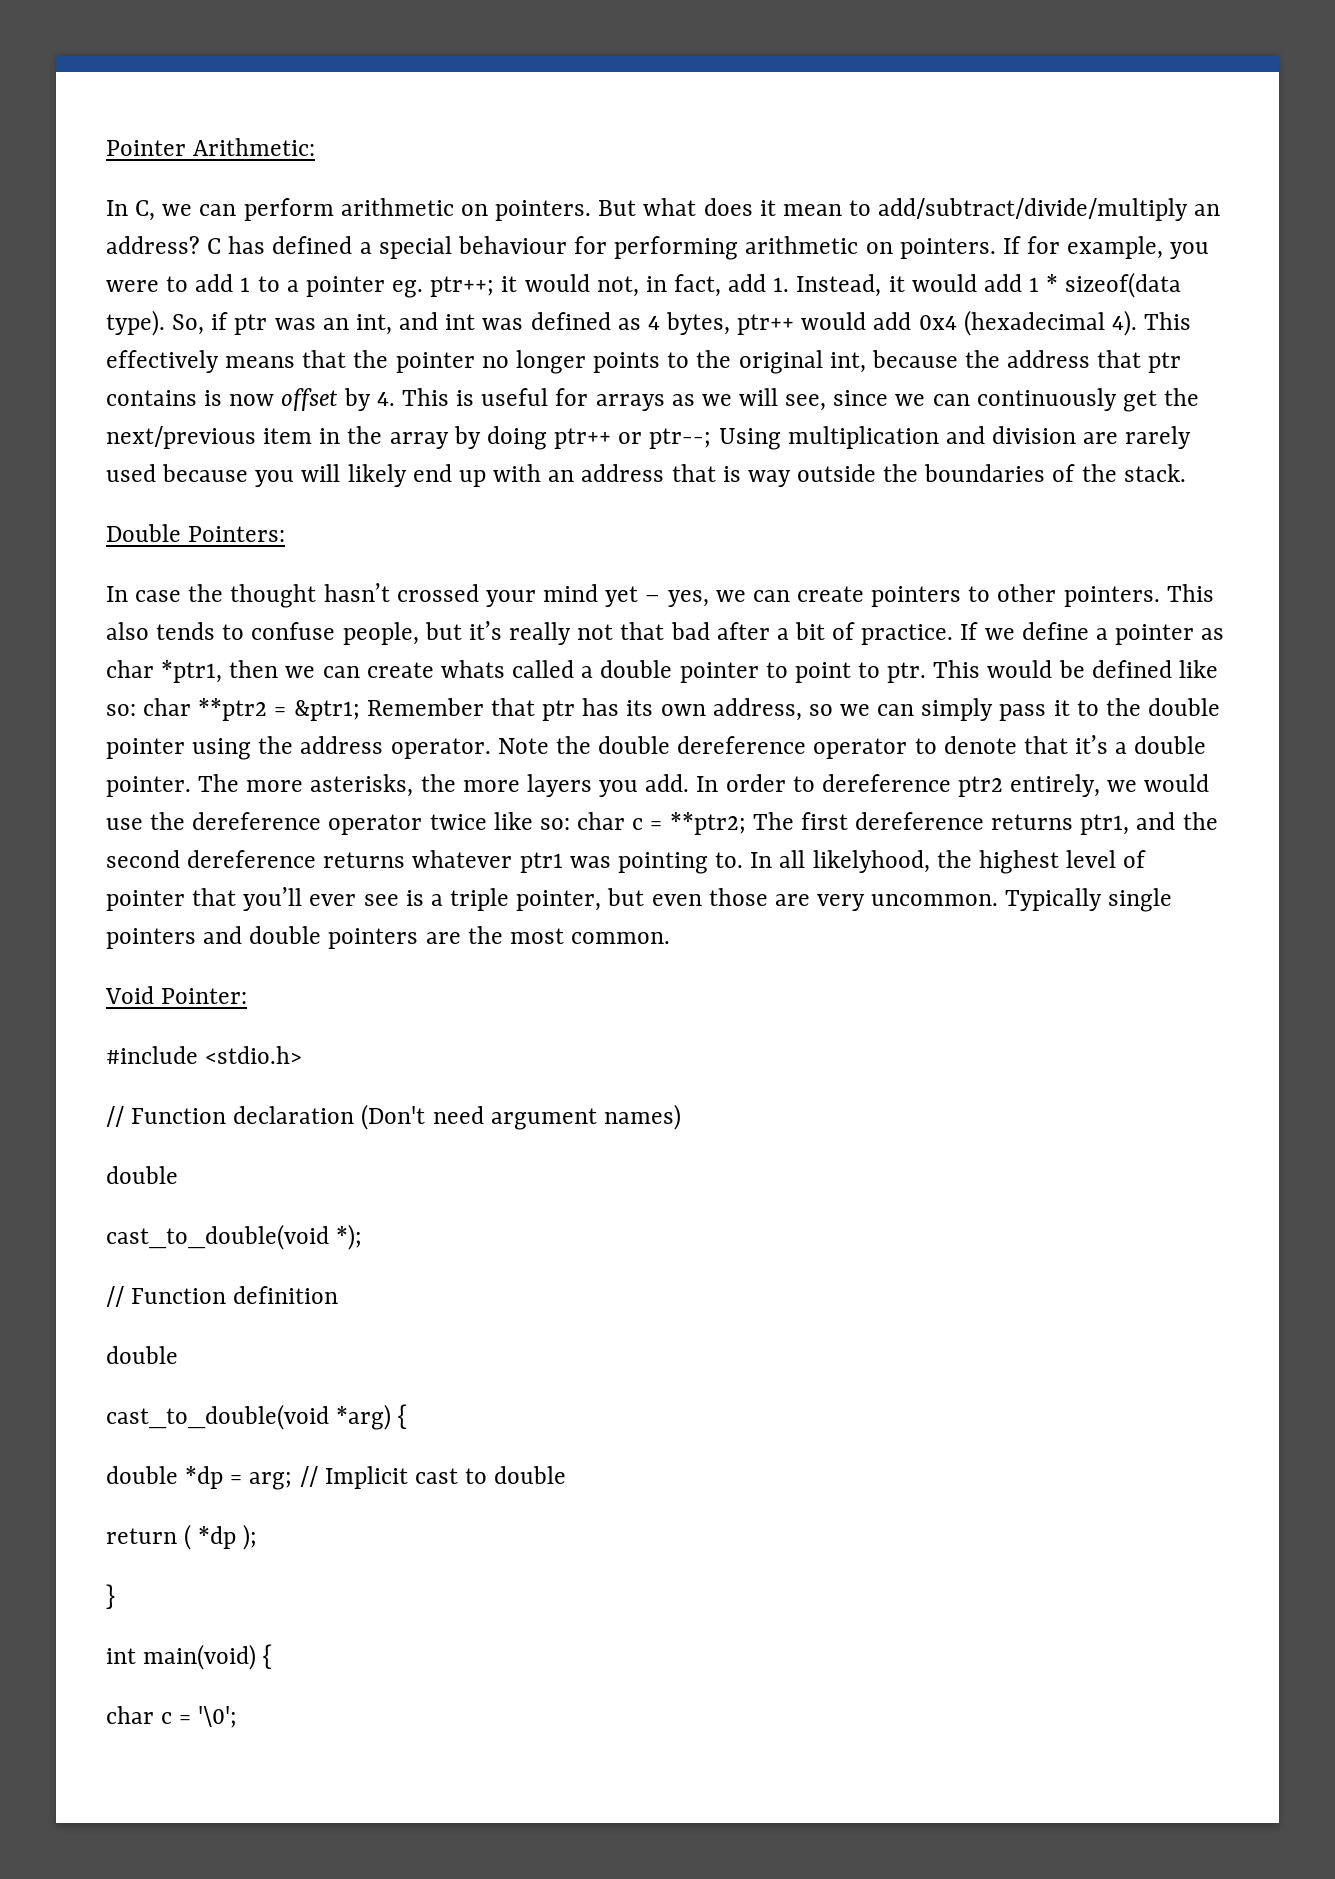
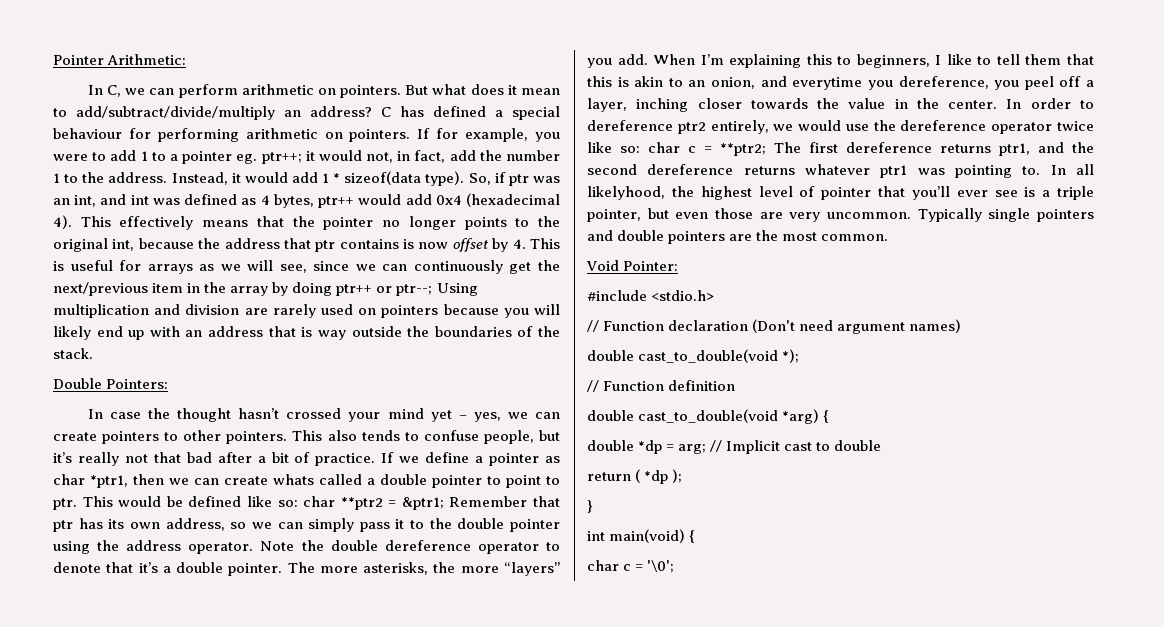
[773,277,790,292] 1. -> [479,150,560,161] [53,172,168,183] the number 1 to the address.
(156, 473) none -> [358,305,439,318] on pointers
[526,774,592,797] layers -> [503,562,560,576] “layers”
(690, 783) none -> [653,54,1094,68] [587,76,1094,90] [587,98,998,112] When I’m explaining this to beginners, I like to tell them that this is akin to an onion, and everytime you dereference, you peel off a layer, inching closer towards the value in the center.
(178, 1175) // -> (634, 355) none
(178, 1355) // -> (634, 415) none

